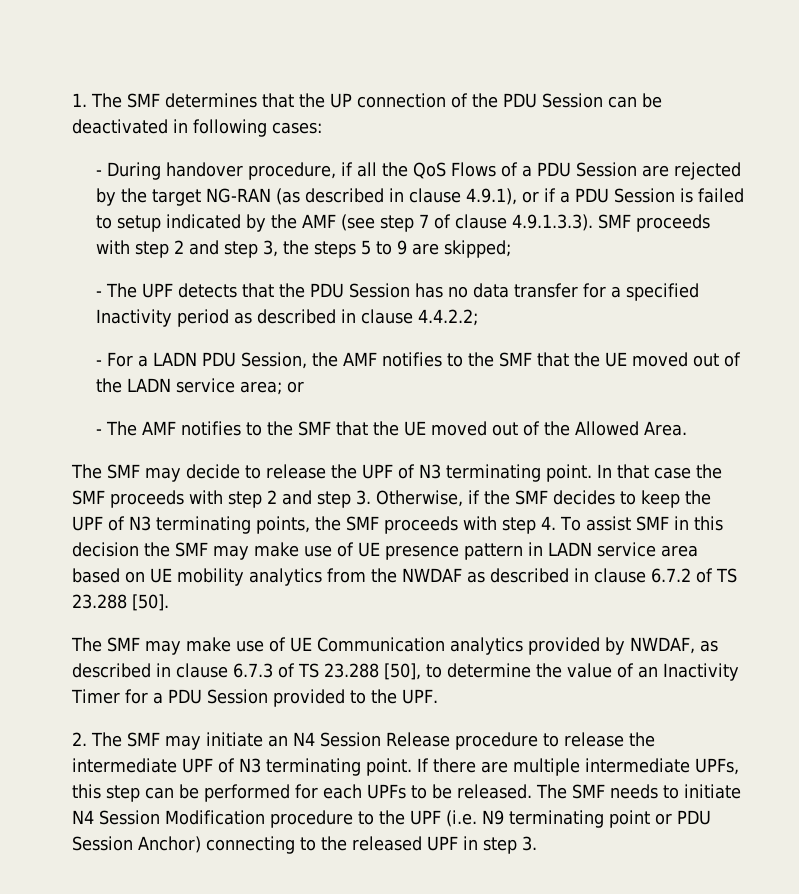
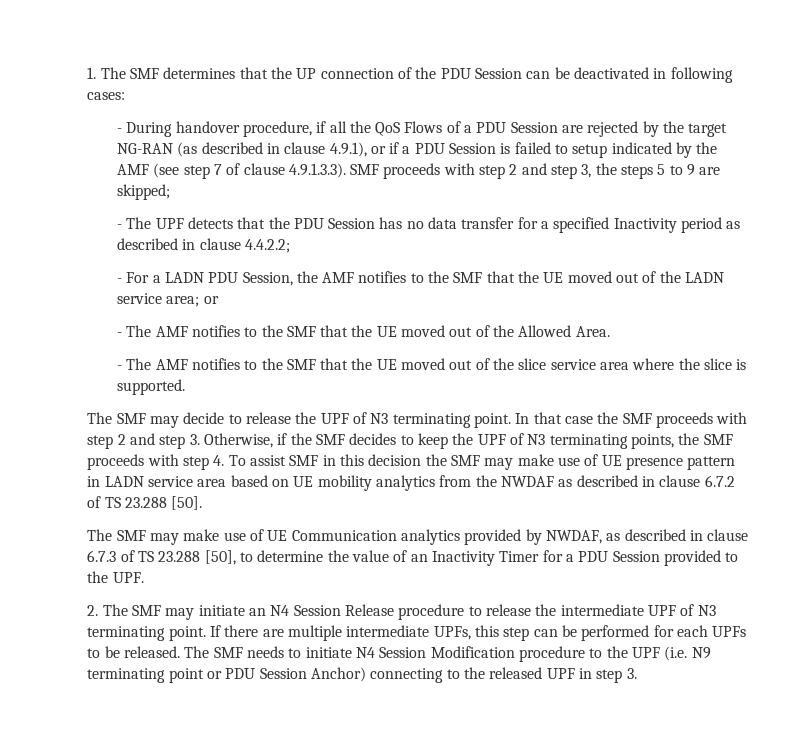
(687, 428) none -> [116,358,747,370] [116,379,185,395] // - The AMF notifies to the SMF that the UE moved out of the slice service area where the slice is supported.

